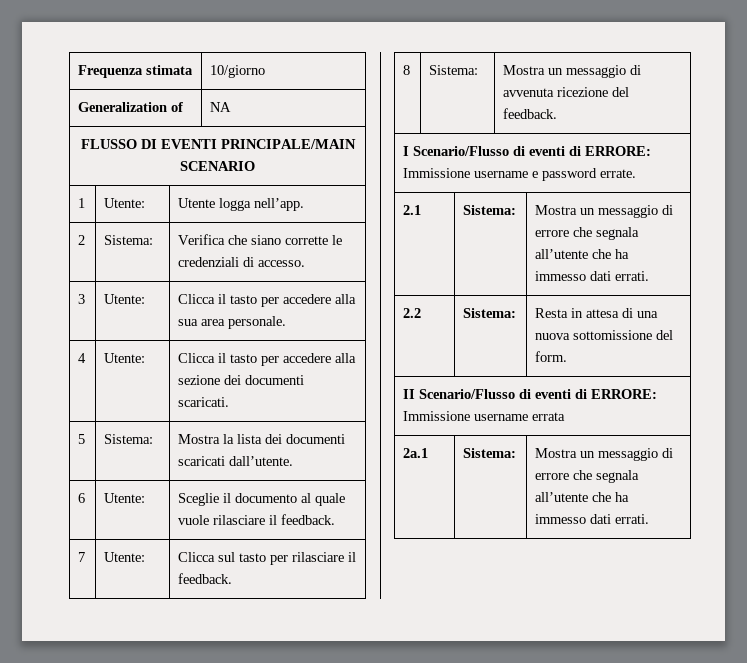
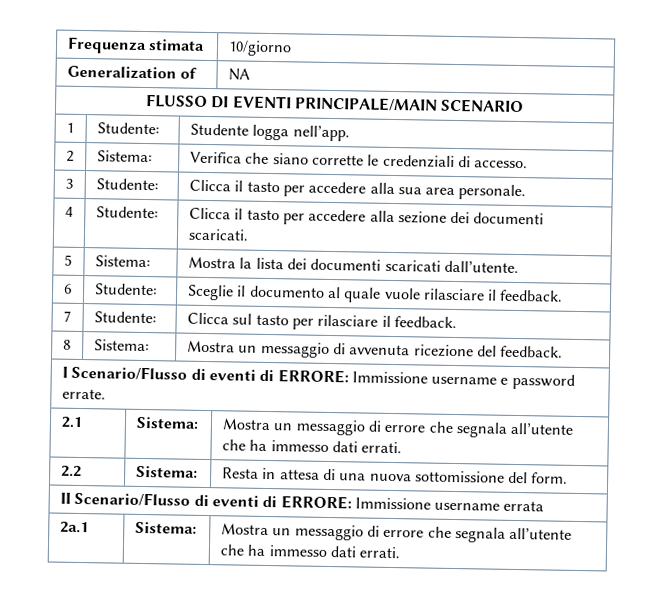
[104,198,146,208] [178,198,216,208] Utente: | Utente -> [96,122,160,135] [189,123,249,136] Studente: | Studente
[104,294,146,304] Utente: -> [95,178,159,191] Studente:
[104,353,146,363] Utente: -> [95,206,159,219] Studente:
[104,493,146,503] Utente: -> [94,283,158,296] Studente:
[104,552,146,562] Utente: -> [93,311,157,324] Studente:

